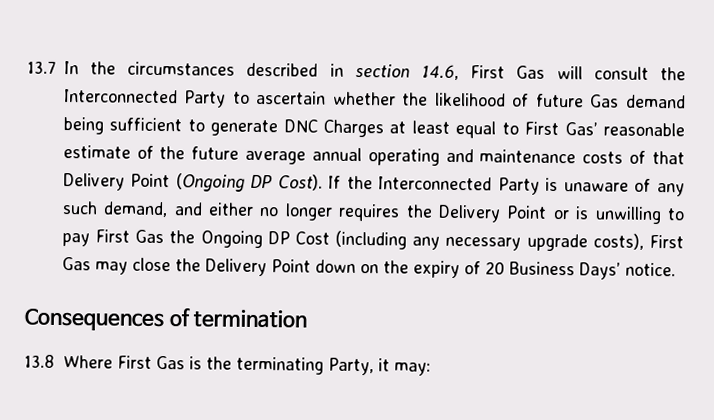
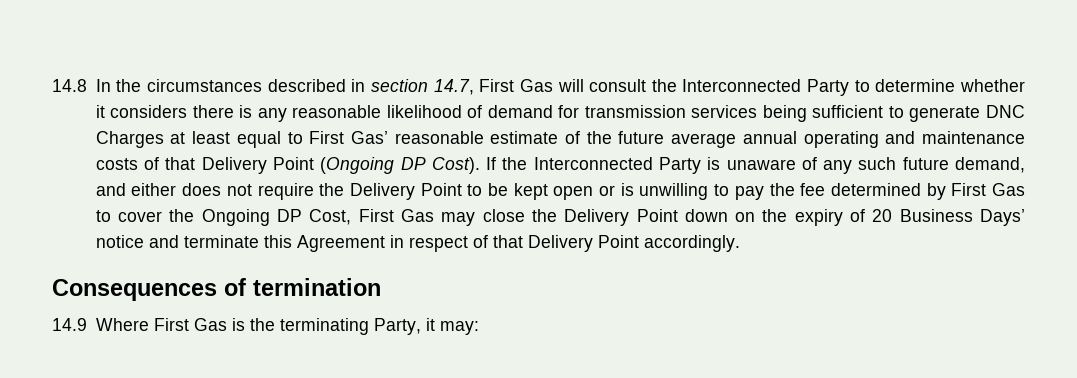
[27,60,56,74] 13.7 -> [52,79,87,92] 14.8
[420,64,459,81] 14.6, -> [433,79,474,95] 14.7,
[256,90,686,109] ascertain whether the likelihood of future Gas demand -> [875,79,1025,92] [95,105,758,122] determine whether it considers there is any reasonable likelihood of demand for transmission services
(98, 208) none -> [902,157,949,170] future
[259,203,548,223] no longer requires the Delivery Point -> [182,183,594,200] does not require the Delivery Point to be kept open
[94,229,644,252] First Gas the Ongoing DP Cost (including any necessary upgrade costs), -> [769,183,1026,200] [95,209,352,226] the fee determined by First Gas to cover the Ongoing DP Cost,
[624,262,676,277] notice. -> [95,235,740,252] notice and terminate this Agreement in respect of that Delivery Point accordingly.
[24,354,55,368] 13.8 -> [52,318,87,331] 14.9

